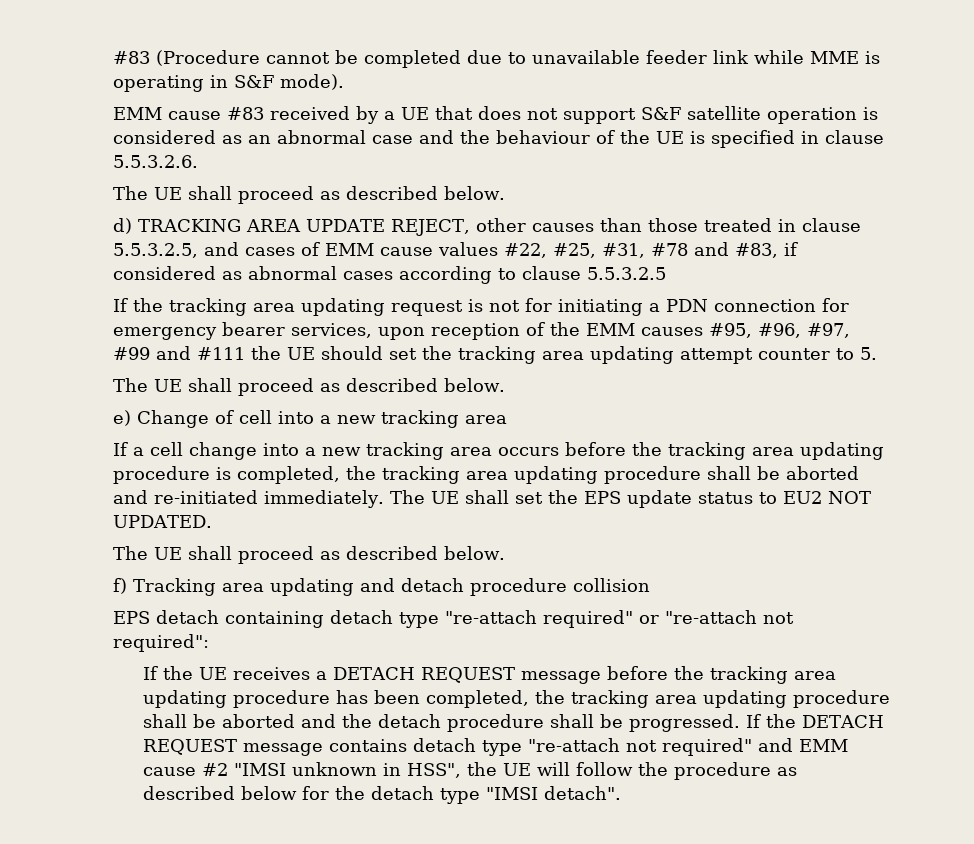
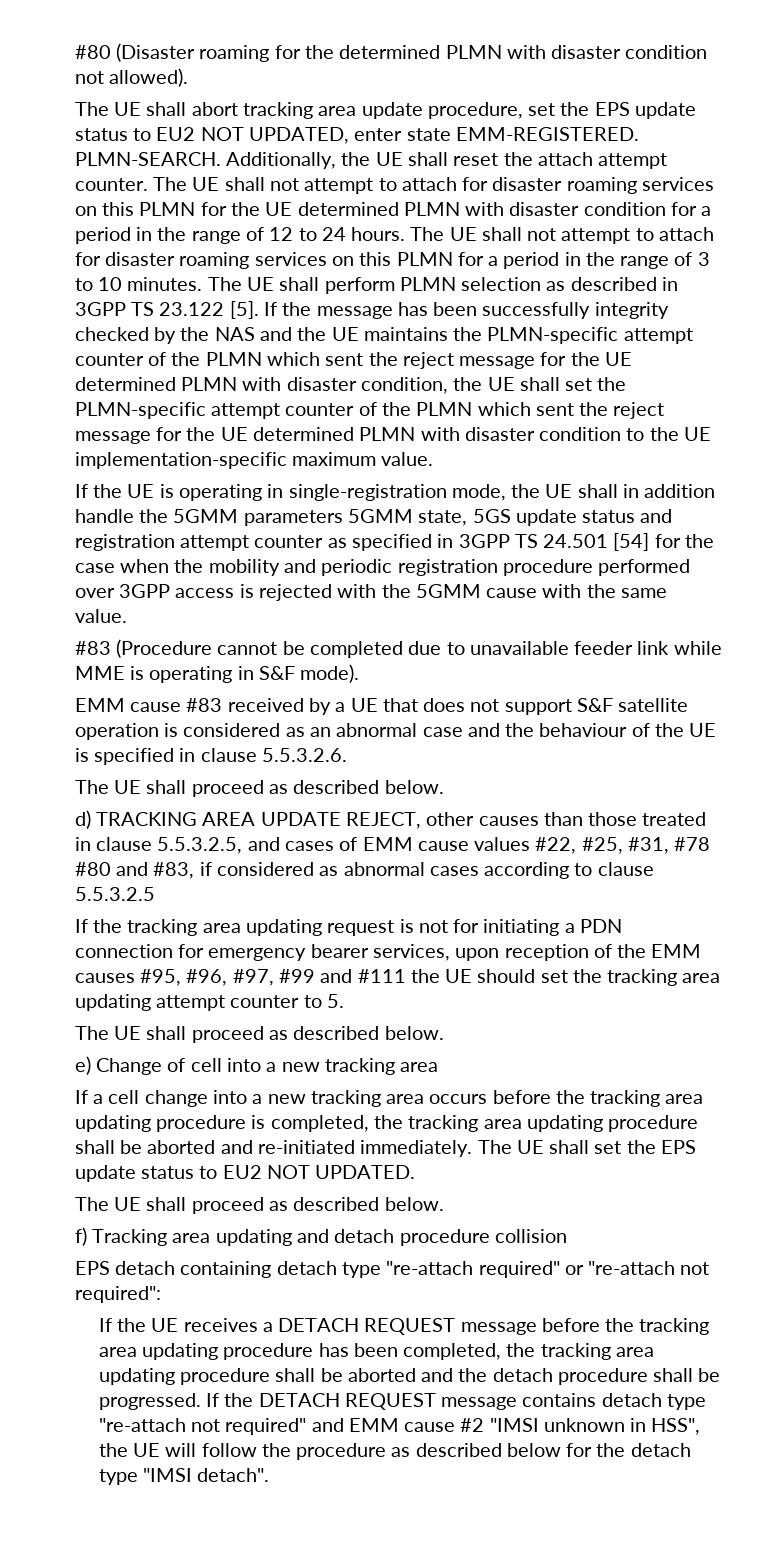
(113, 57) none -> [74,43,708,62] [74,68,189,87] [74,102,696,119] [74,127,639,144] [74,152,668,169] [74,177,714,194] [74,202,712,216] [74,227,714,244] [74,252,710,269] [74,277,678,294] [74,301,669,319] [74,327,693,344] [74,352,632,369] [74,377,627,394] [74,402,665,419] [74,427,711,444] [74,452,434,469] [74,484,716,501] [74,509,673,526] [74,533,714,551] [74,559,691,576] [74,584,667,601] [74,609,127,623] #80 (Disaster roaming for the determined PLMN with disaster condition not allowed). // The UE shall abort tracking area update procedure, set the EPS update status to EU2 NOT UPDATED, enter state EMM-REGISTERED. PLMN-SEARCH. Additionally, the UE shall reset the attach attempt counter. The UE shall not attempt to attach for disaster roaming services on this PLMN for the UE determined PLMN with disaster condition for a period in the range of 12 to 24 hours. The UE shall not attempt to attach for disaster roaming services on this PLMN for a period in the range of 3 to 10 minutes. The UE shall perform PLMN selection as described in 3GPP TS 23.122 [5]. If the message has been successfully integrity checked by the NAS and the UE maintains the PLMN-specific attempt counter of the PLMN which sent the reject message for the UE determined PLMN with disaster condition, the UE shall set the PLMN-specific attempt counter of the PLMN which sent the reject message for the UE determined PLMN with disaster condition to the UE implementation-specific maximum value. // If the UE is operating in single-registration mode, the UE shall in addition handle the 5GMM parameters 5GMM state, 5GS update status and registration attempt counter as specified in 3GPP TS 24.501 [54] for the case when the mobility and periodic registration procedure performed over 3GPP access is rejected with the 5GMM cause with the same value. //
(689, 249) none -> [74,862,111,876] #80

